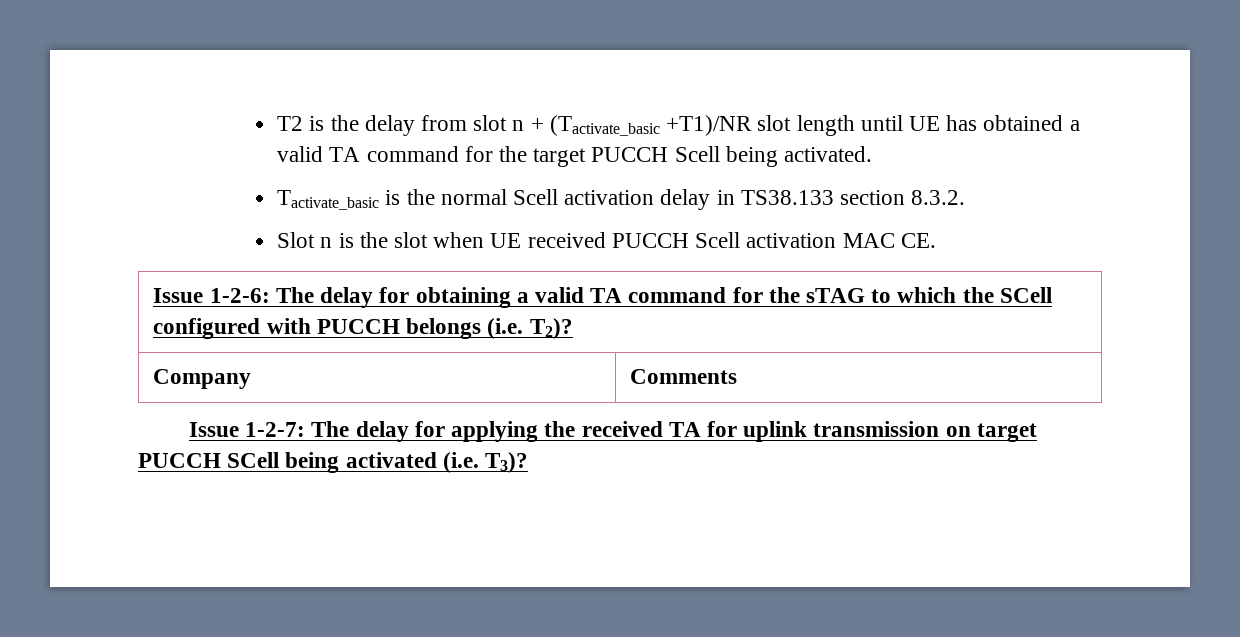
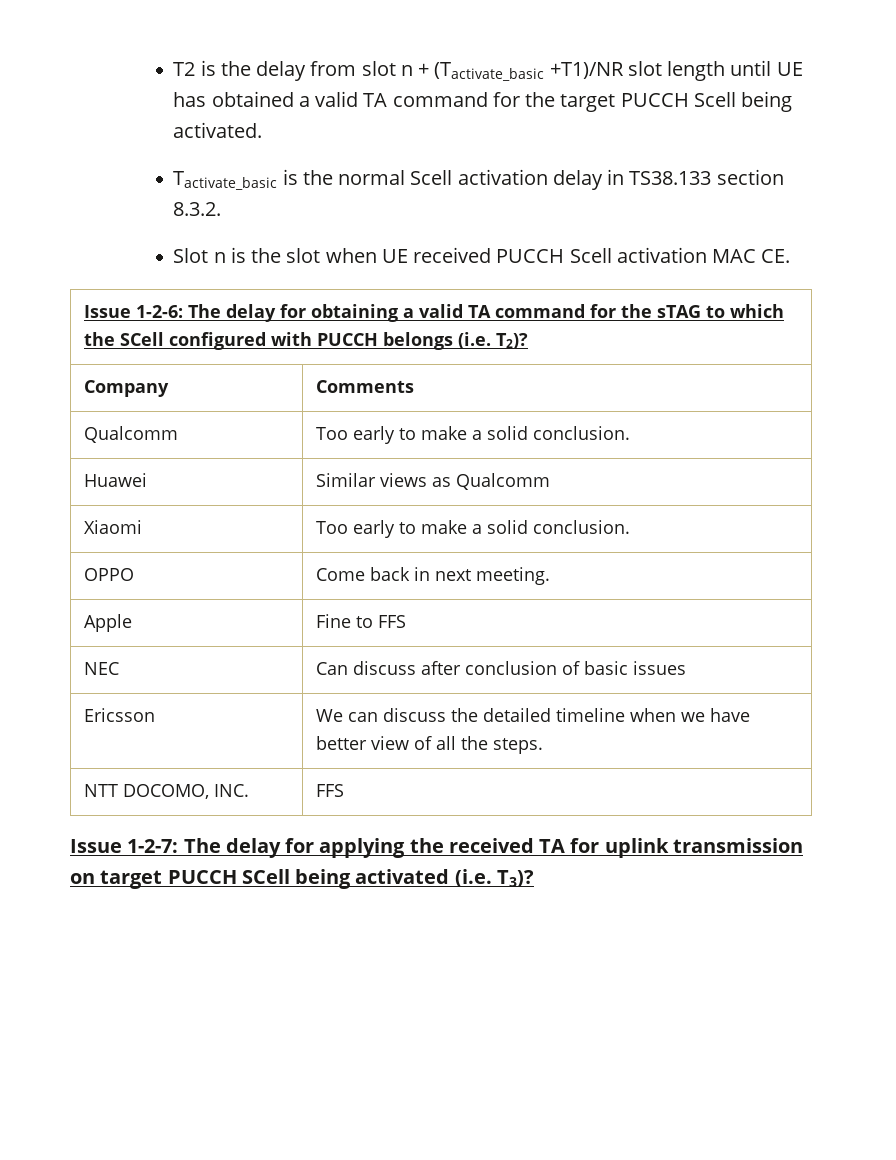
(738, 376) none -> [83,426,178,443] [315,426,630,444] [83,473,147,487] [315,473,550,490] [83,520,142,534] [315,520,630,538] [83,568,134,581] [315,567,550,585] [83,614,132,632] [315,614,406,628] [83,662,119,675] [315,661,686,675] [83,708,155,722] [315,708,750,722] [315,736,543,754] [83,784,249,799] [315,784,344,797] // Qualcomm | Too early to make a solid conclusion. // Huawei | Similar views as Qualcomm // Xiaomi | Too early to make a solid conclusion. // OPPO | Come back in next meeting. // Apple | Fine to FFS // NEC | Can discuss after conclusion of basic issues // Ericsson | We can discuss the detailed timeline when we have better view of all the steps. // NTT DOCOMO, INC. | FFS

